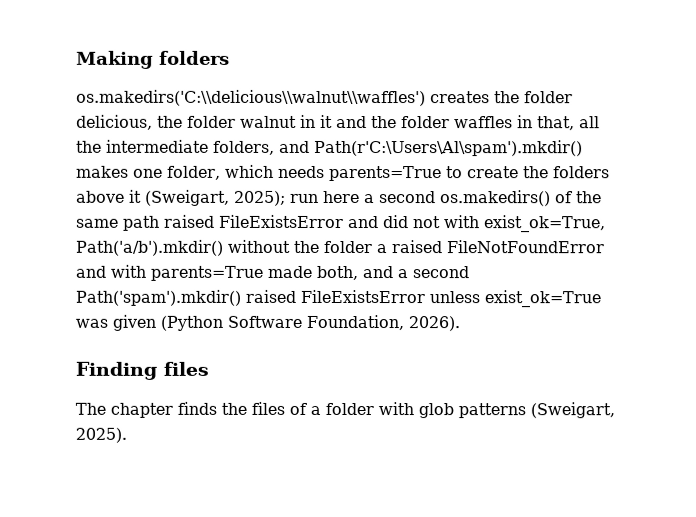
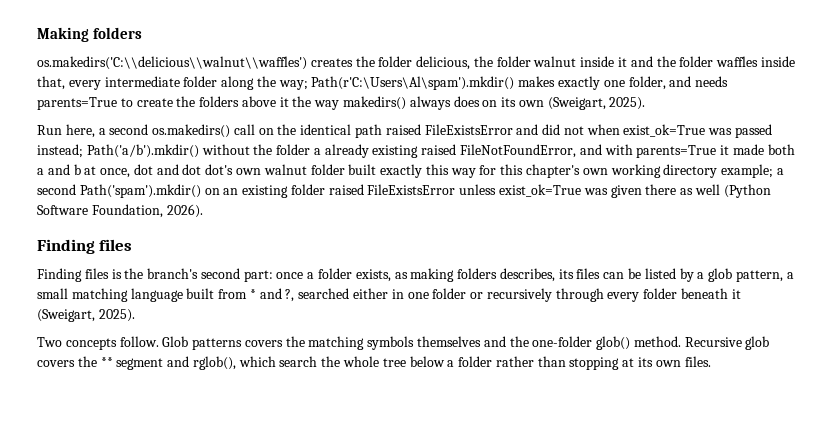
[300,114,316,128] in -> [580,56,615,67] inside
[517,115,600,131] [76,139,310,155] in that, all the intermediate folders, and -> [760,56,795,67] [37,76,308,90] inside that, every intermediate folder along the way;
(129, 171) none -> [558,76,601,90] exactly
[224,164,274,178] which -> [669,76,692,87] and
[145,189,602,207] [76,218,119,228] (Sweigart, 2025); run here a second os.makedirs() of the same -> [292,96,646,110] [37,124,352,138] the way makedirs() always does on its own (Sweigart, 2025). // Run here, a second os.makedirs() call on the identical
[444,215,606,233] with exist_ok=True, -> [586,124,773,138] [37,144,83,158] when exist_ok=True was passed instead;
[392,240,605,254] [75,264,469,281] [75,289,241,306] raised FileNotFoundError and with parents=True made both, and a second Path('spam').mkdir() -> [324,144,795,158] [37,164,784,178] [37,184,325,198] already existing raised FileNotFoundError, and with parents=True it made both a and b at once, dot and dot dot's own walnut folder built exactly this way for this chapter's own working directory example; a second Path('spam').mkdir() on an existing folder
(156, 322) none -> [645,184,720,195] there as well
[75,401,615,419] [75,427,127,443] The chapter finds the files of a folder with glob patterns (Sweigart, 2025). -> [37,268,794,282] [37,288,741,302] [37,309,135,322] [37,336,770,350] [37,356,711,370] Finding files is the branch's second part: once a folder exists, as making folders describes, its files can be listed by a glob pattern, a small matching language built from * and ?, searched either in one folder or recursively through every folder beneath it (Sweigart, 2025). // Two concepts follow. Glob patterns covers the matching symbols themselves and the one-folder glob() method. Recursive glob covers the ** segment and rglob(), which search the whole tree below a folder rather than stopping at its own files.

